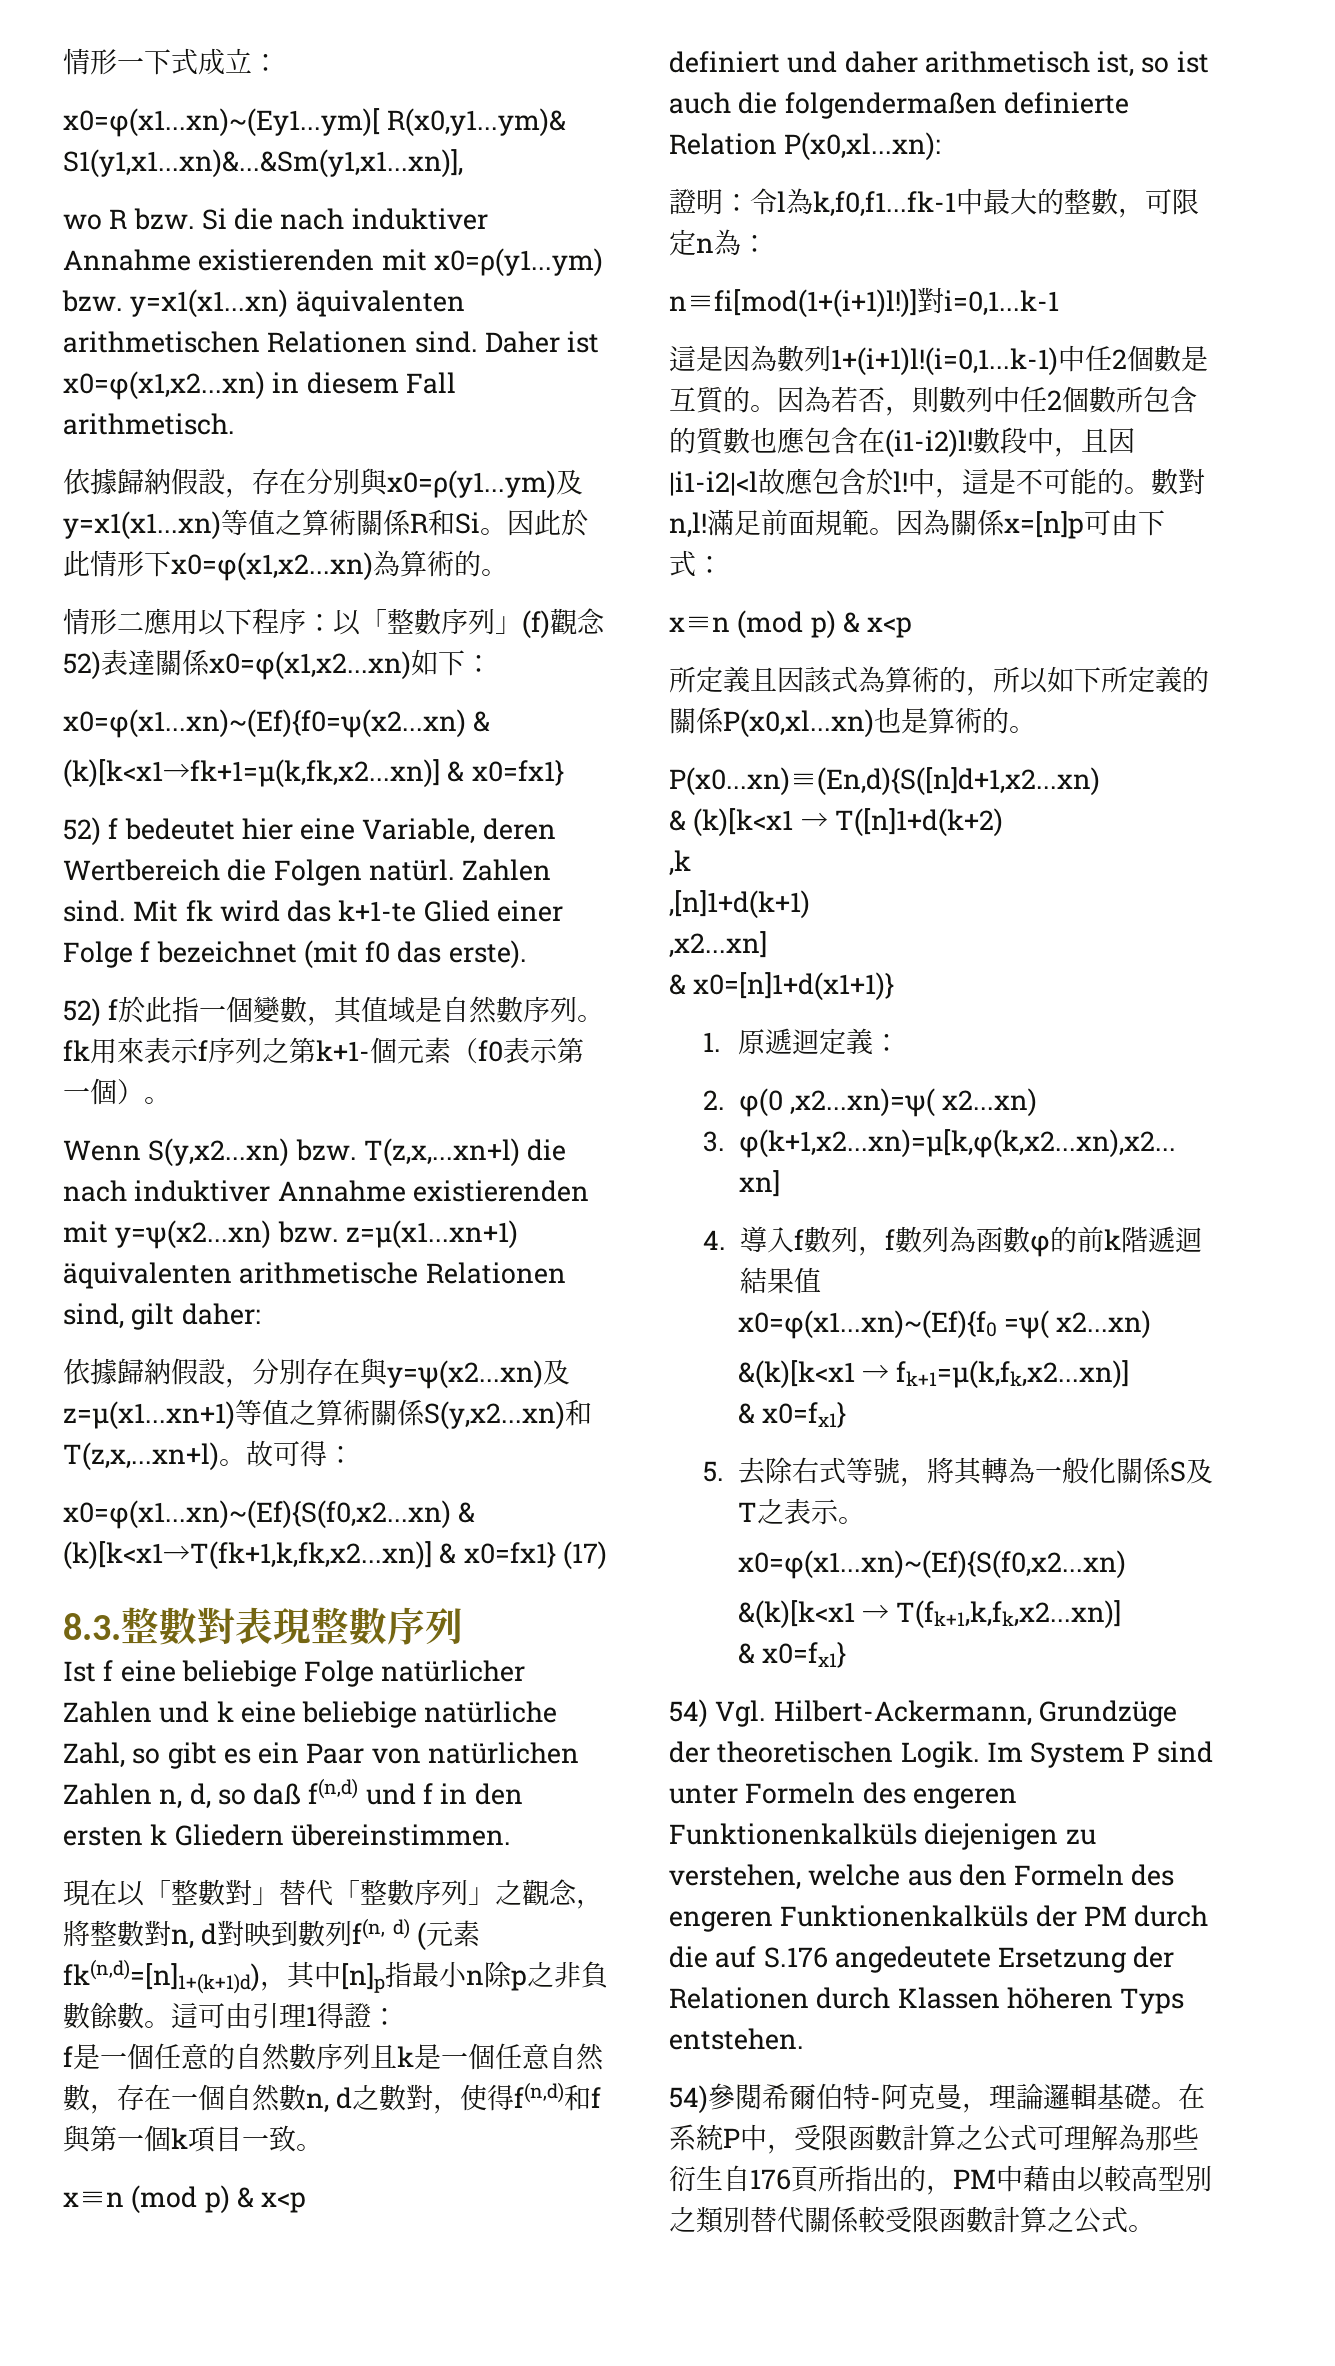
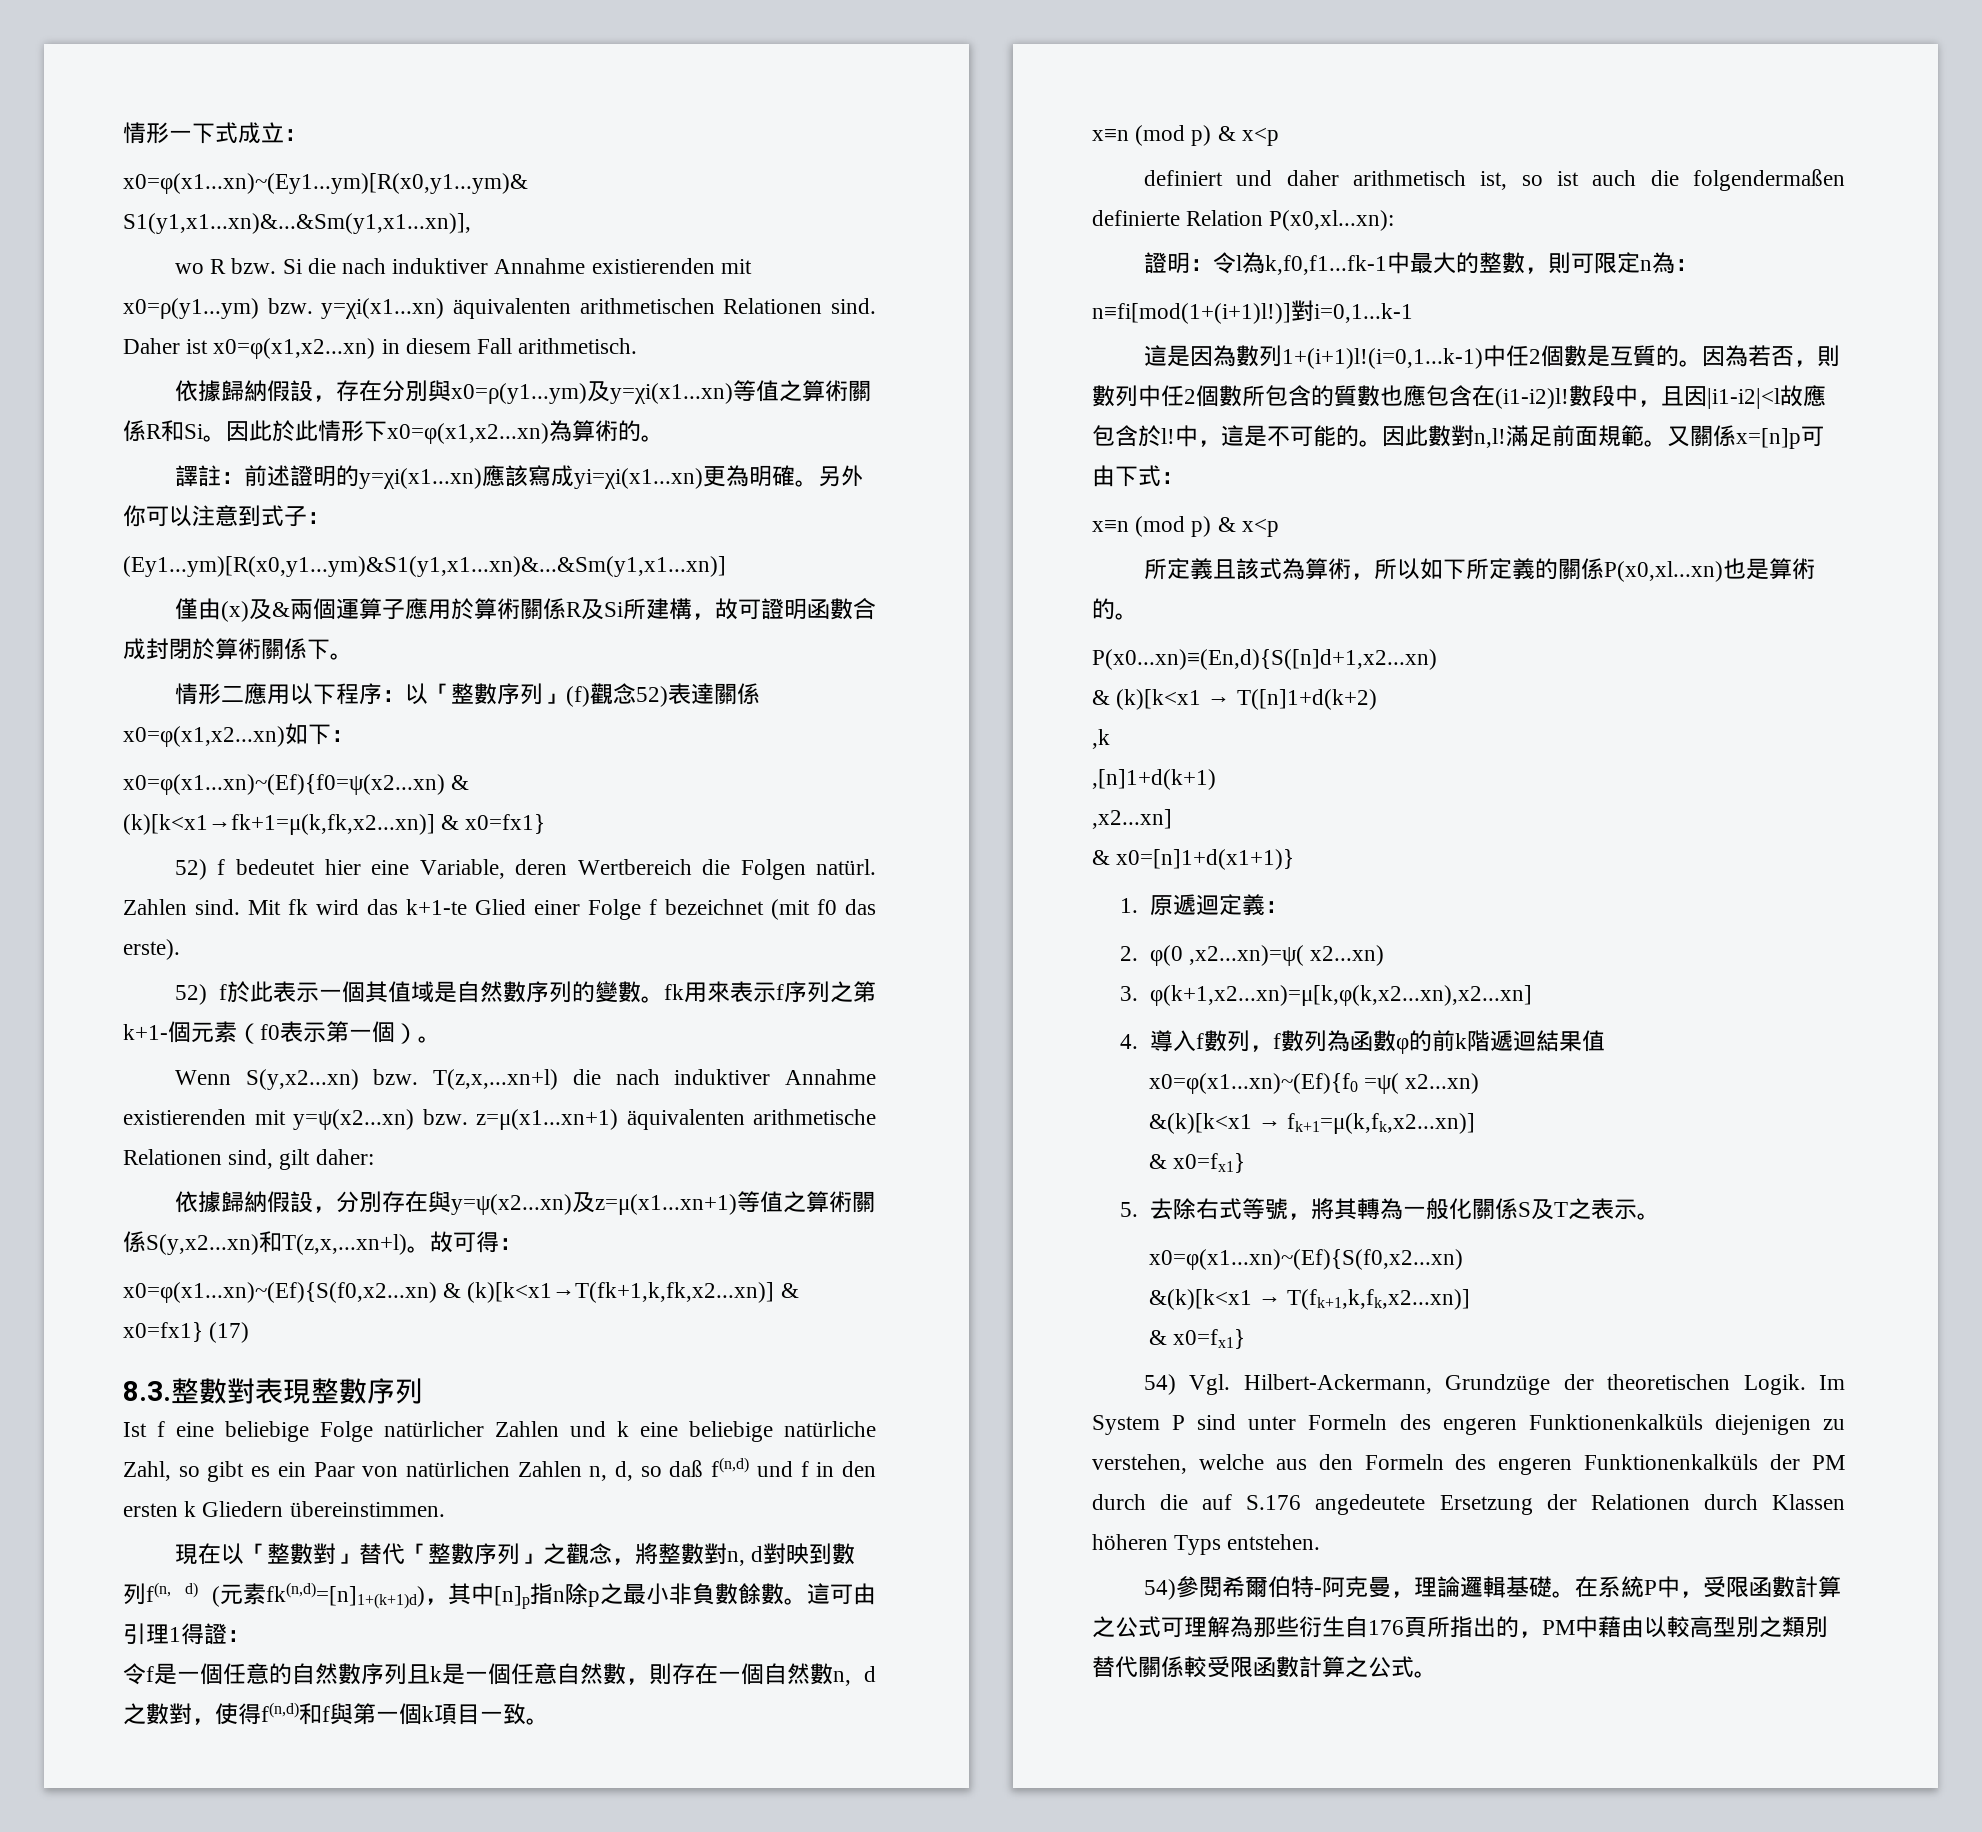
[63,108,567,137] x0=φ(x1...xn)~(Ey1...ym)[ R(x0,y1...ym)& -> [123,173,528,194] x0=φ(x1...xn)~(Ey1...ym)[R(x0,y1...ym)&
[130,289,289,318] y=χ1(x1...xn) -> [321,298,445,319] y=χi(x1...xn)
[63,511,221,540] y=χ1(x1...xn) -> [609,383,733,404] y=χi(x1...xn)
(508, 572) none -> [174,465,864,489] [123,505,330,527] [123,556,726,577] [174,598,876,622] [123,638,353,660] // 譯註：前述證明的y=χi(x1...xn)應該寫成yi=χi(x1...xn)更為明確。另外你可以注意到式子： // (Ey1...ym)[R(x0,y1...ym)&S1(y1,x1...xn)&...&Sm(y1,x1...xn)] // 僅由(x)及&兩個運算子應用於算術關係R及Si所建構，故可證明函數合成封閉於算術關係下。
[172,996,335,1026] 指一個變數， -> [273,981,365,1003] 表示一個
(578, 1009) none -> [572,981,641,1003] 的變數
[412,1961,467,1988] 最小 -> (553, 1594) none
(554, 1974) none -> [623,1583,669,1605] 最小
(398, 2017) none -> [123,1663,146,1685] 令
(117, 2109) none -> [649,1663,672,1685] 則
(1145, 213) none -> [1547,252,1571,274] 則
(1151, 490) none -> [1382,425,1428,447] 因此
[896,509,950,536] 因為 -> [1667,426,1690,447] 又
[777,667,804,693] 因 -> (1236, 569) none
[939,666,966,693] 的 -> (1351, 569) none

